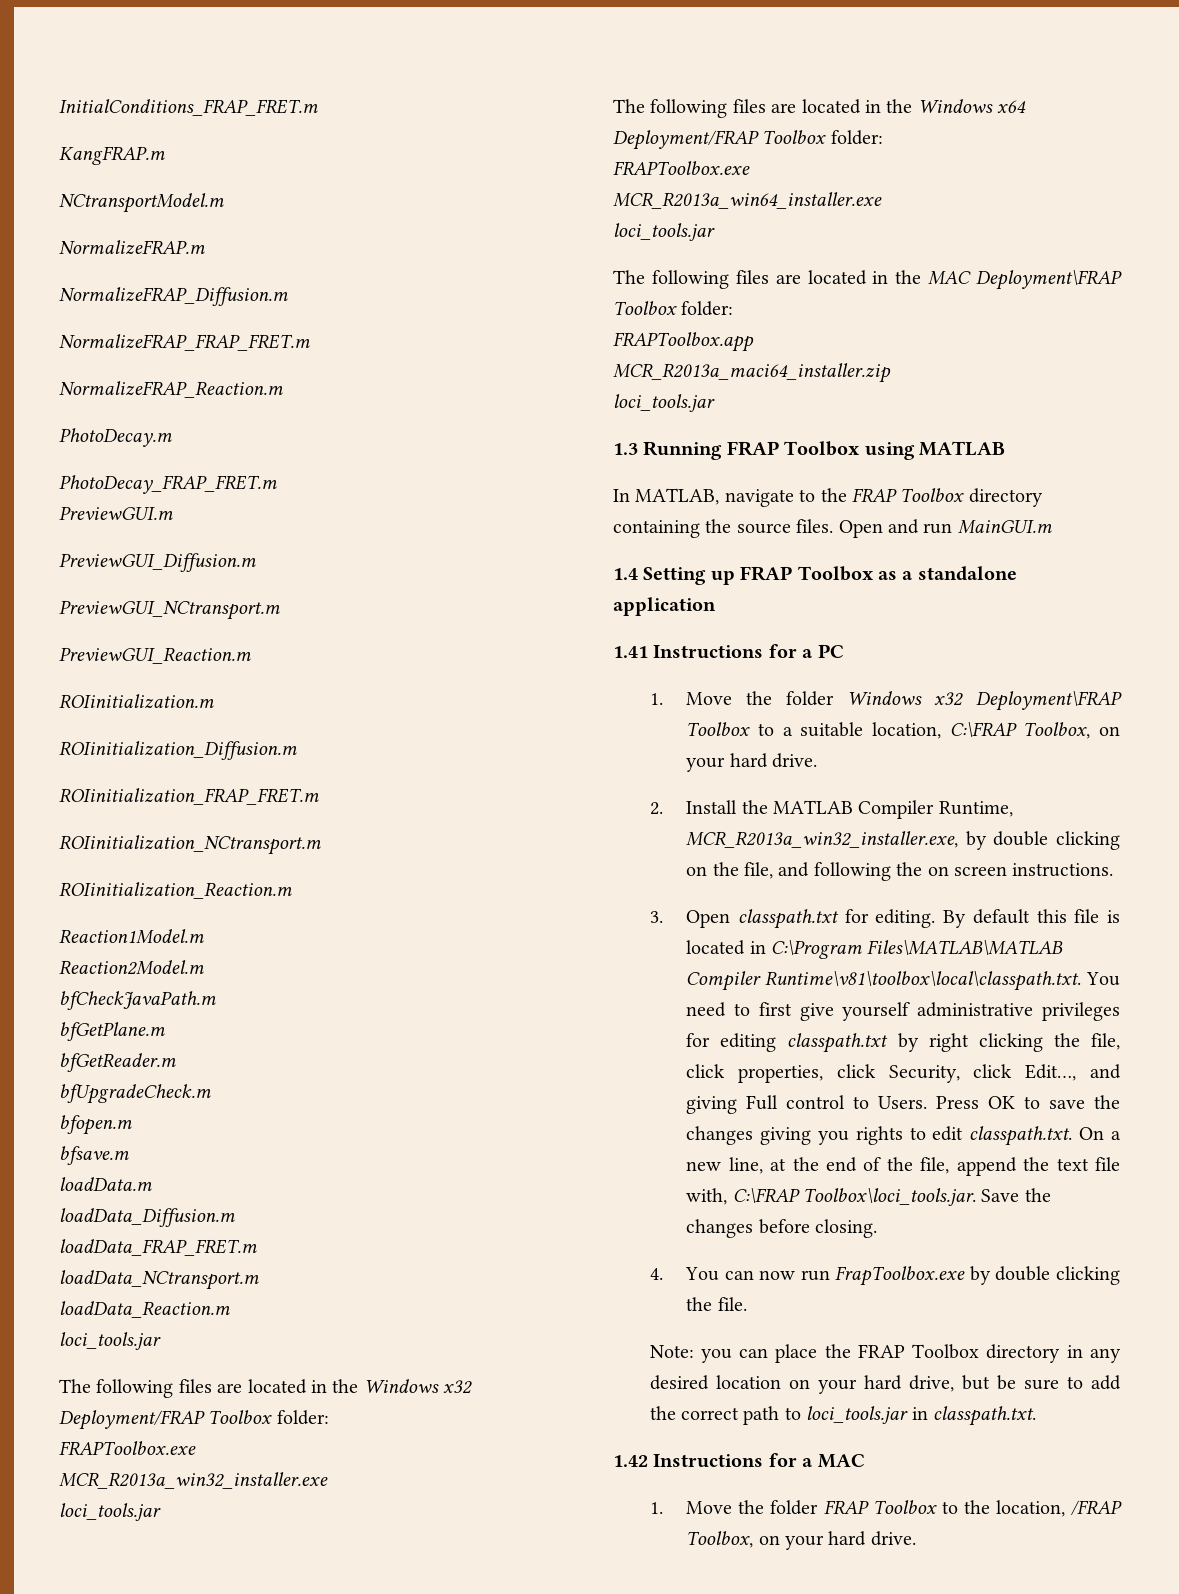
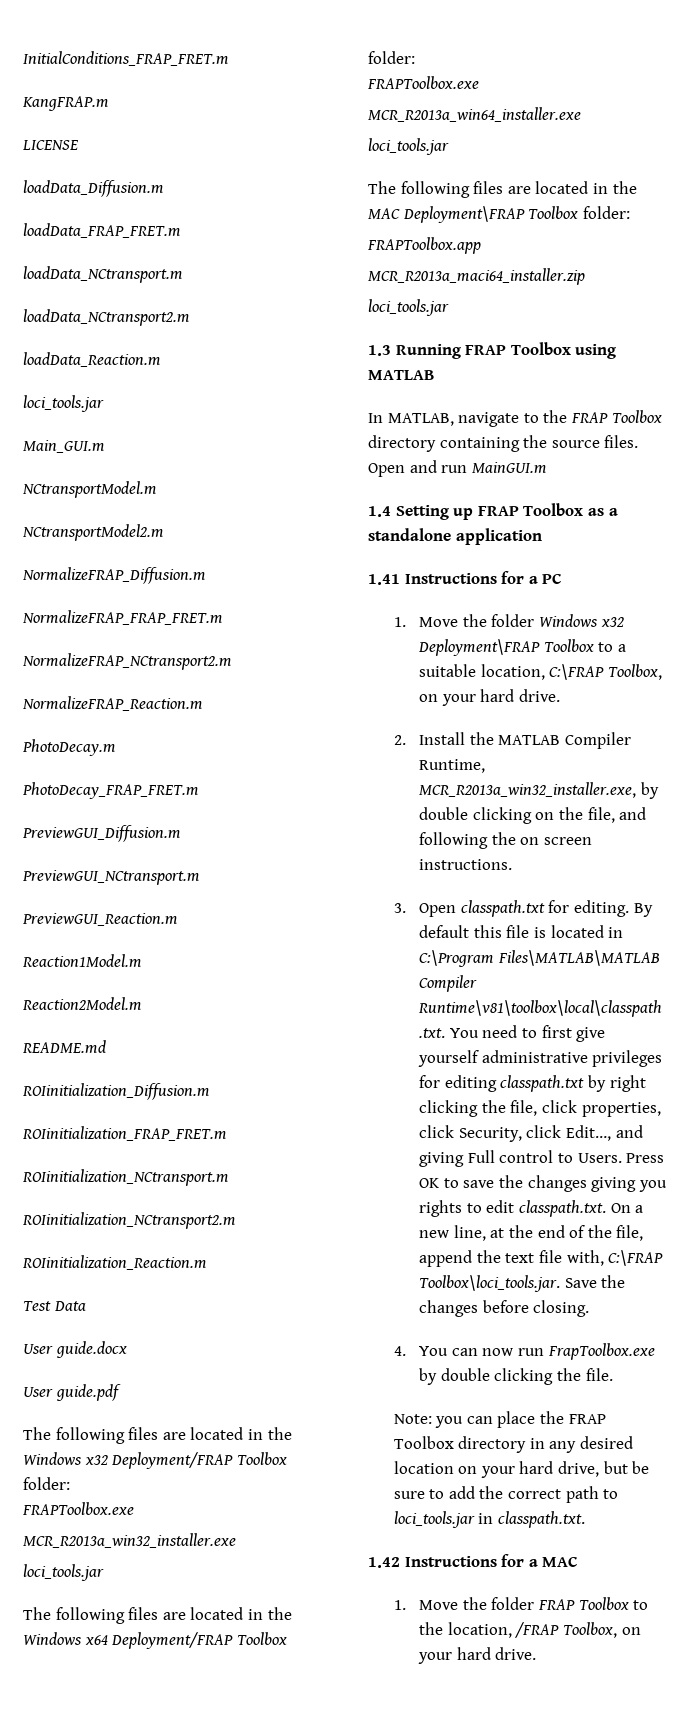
(165, 155) none -> [22,140,78,150] [23,180,164,197] [23,223,181,238] [23,266,183,283] [23,309,190,326] [23,352,161,367] [23,395,104,412] [23,440,105,453] // LICENSE // loadData_Diffusion.m // loadData_FRAP_FRET.m // loadData_NCtransport.m // loadData_NCtransport2.m // loadData_Reaction.m // loci_tools.jar // Main_GUI.m
[59,240,205,255] NormalizeFRAP.m -> [22,524,164,541] NCtransportModel2.m
(310, 342) none -> [22,653,232,670] // NormalizeFRAP_NCtransport2.m
[59,506,173,520] // PreviewGUI.m -> (199, 790) none
[59,694,214,709] ROIinitialization.m -> [22,954,142,968] [22,997,142,1011] [22,1040,106,1054] Reaction1Model.m // Reaction2Model.m // README.md
(321, 845) none -> [22,1212,236,1229] // ROIinitialization_NCtransport2.m
[59,929,204,944] [59,960,204,975] [59,991,216,1010] [59,1022,165,1041] [59,1053,176,1072] [59,1084,211,1104] [59,1115,132,1135] [59,1146,129,1165] [59,1177,152,1191] [59,1208,235,1227] [59,1239,257,1256] [59,1270,259,1290] [59,1301,230,1318] [59,1332,161,1350] Reaction1Model.m // Reaction2Model.m // bfCheckJavaPath.m // bfGetPlane.m // bfGetReader.m // bfUpgradeCheck.m // bfopen.m // bfsave.m // loadData.m // loadData_Diffusion.m // loadData_FRAP_FRET.m // loadData_NCtransport.m // loadData_Reaction.m // loci_tools.jar -> [23,1301,86,1311] [23,1341,127,1358] [23,1384,121,1401] Test Data // User guide.docx // User guide.pdf

